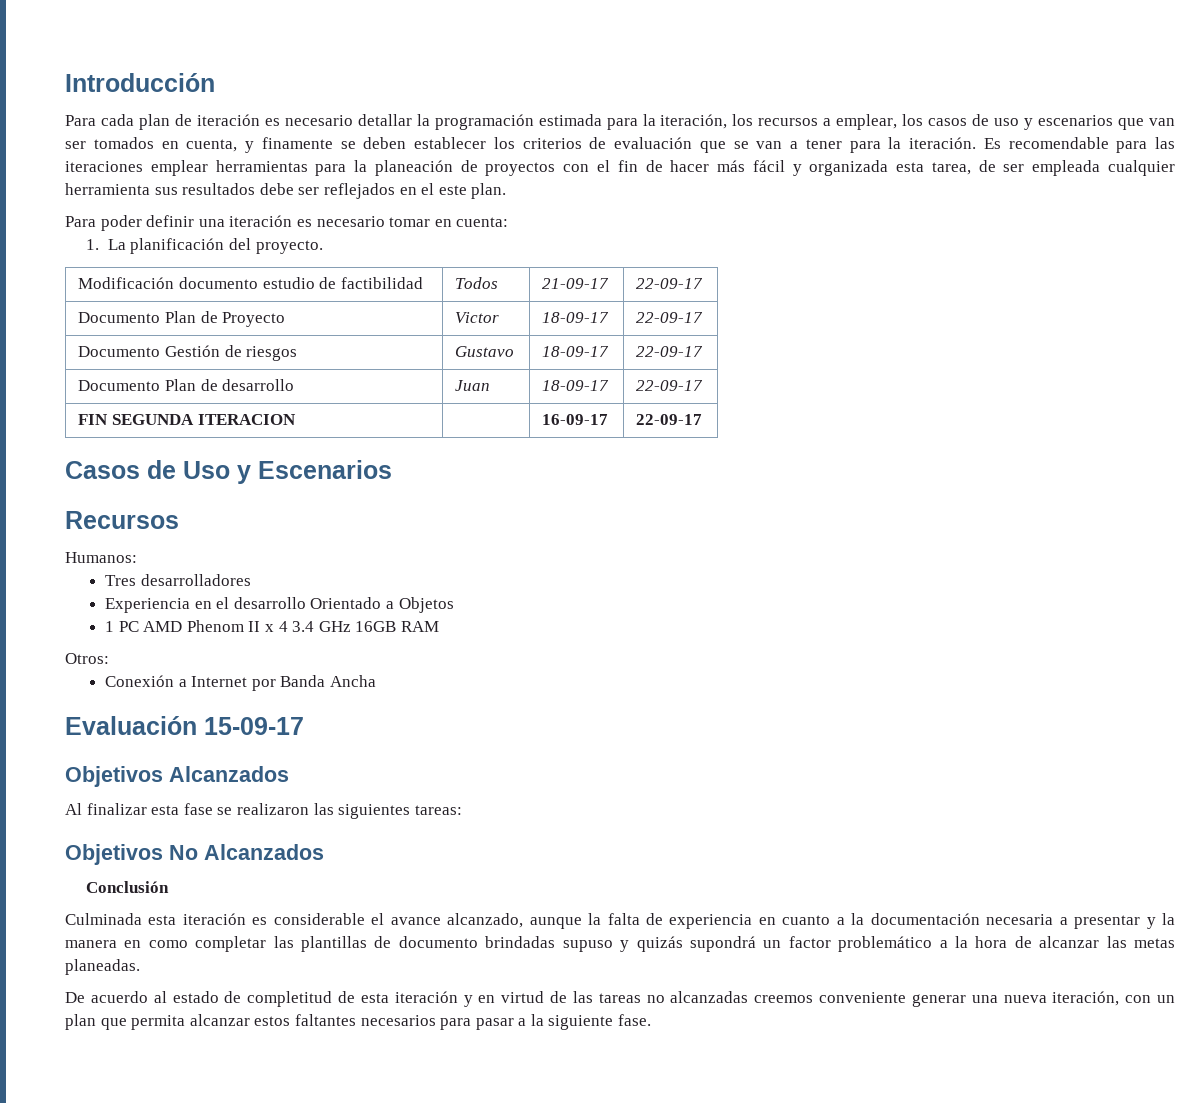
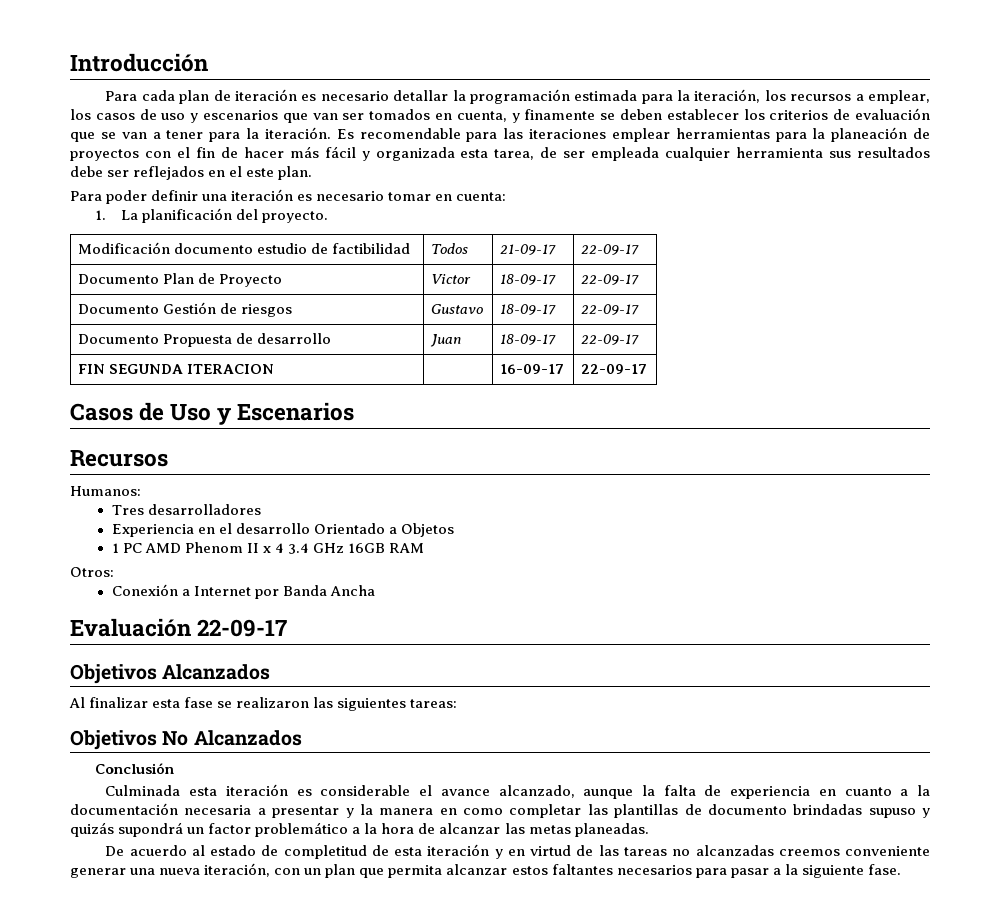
[164,379,196,391] Plan -> [163,334,233,347] Propuesta
[204,717,304,735] 15-09-17 -> [197,619,288,637] 22-09-17

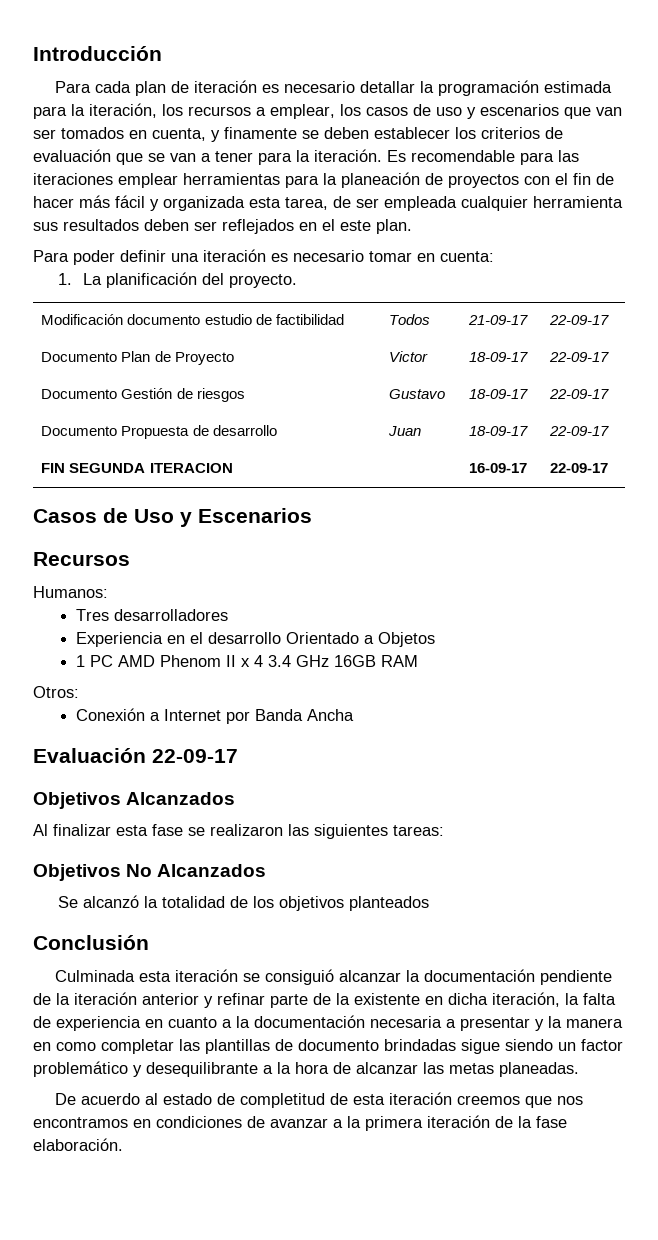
[70,166,103,177] debe -> [144,219,189,231] deben
[95,763,175,774] [105,784,634,799] Conclusión // Culminada esta iteración es considerable el avance alcanzado, aunque -> [57,895,429,911] [33,935,149,950] [55,969,613,985] [33,992,560,1008] Se alcanzó la totalidad de los objetivos planteados // Conclusión // Culminada esta iteración se consiguió alcanzar la documentación pendiente de la iteración anterior y refinar parte de la existente en dicha iteración,
[868,808,930,818] [70,822,184,837] supuso y quizás supondrá -> [461,1039,553,1054] sigue siendo
(349, 829) none -> [133,1062,258,1077] y desequilibrante
[494,845,930,859] [70,863,901,878] y en virtud de las tareas no alcanzadas creemos conveniente generar una nueva iteración, con un plan que permita alcanzar estos faltantes necesarios para pasar a la siguiente fase. -> [457,1095,584,1108] [33,1115,567,1131] [33,1138,123,1151] creemos que nos encontramos en condiciones de avanzar a la primera iteración de la fase elaboración.

